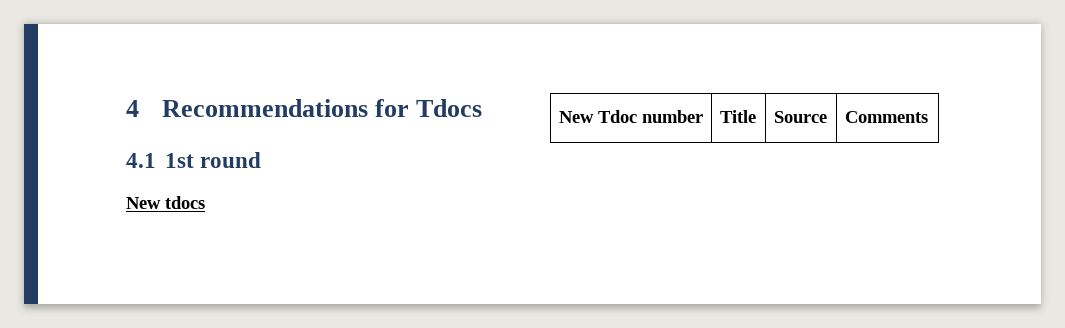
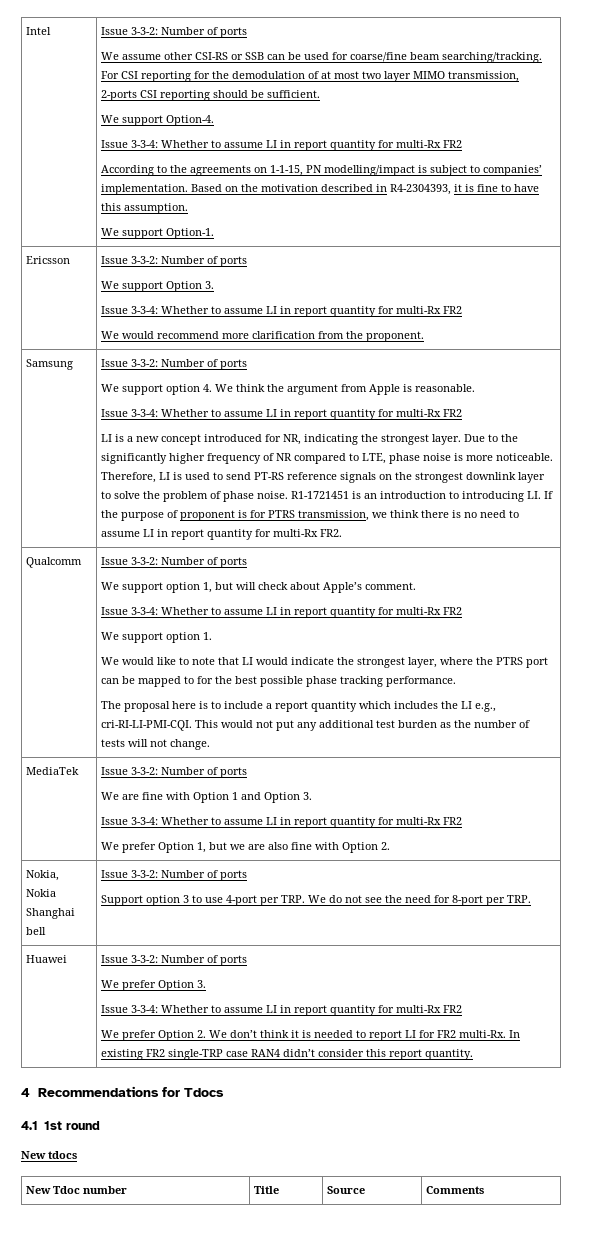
(126, 108) none -> [26,27,52,35] [101,27,248,38] [101,52,543,63] [101,71,520,82] [101,90,321,101] [101,115,215,126] [101,140,463,151] [101,165,543,176] [101,184,540,195] [101,203,189,214] [101,228,215,239] [26,256,71,264] [101,256,248,267] [101,281,215,292] [101,306,463,317] [101,331,425,342] [26,359,74,370] [101,359,248,370] [101,384,476,395] [101,409,463,420] [101,434,519,445] [101,453,554,464] [101,472,546,483] [101,491,554,502] [101,510,520,521] [101,529,343,540] [26,557,83,568] [101,557,248,568] [101,582,417,593] [101,607,463,618] [101,632,213,643] [101,657,549,668] [101,676,457,687] [101,701,497,712] [101,720,531,731] [101,739,211,750] [26,767,80,775] [101,767,248,778] [101,792,313,803] [101,817,463,828] [101,842,391,853] [26,870,60,881] [26,889,57,897] [26,908,76,919] [26,927,47,935] [101,870,248,881] [101,895,532,906] [26,955,68,963] [101,955,248,966] [101,980,207,991] [101,1005,463,1016] [101,1030,521,1041] [101,1049,474,1060] Intel | Issue 3-3-2: Number of ports // We assume other CSI-RS or SSB can be used for coarse/fine beam searching/tracking. For CSI reporting for the demodulation of at most two layer MIMO transmission, 2-ports CSI reporting should be sufficient. // We support Option-4. // Issue 3-3-4: Whether to assume LI in report quantity for multi-Rx FR2 // According to the agreements on 1-1-15, PN modelling/impact is subject to companies’ implementation. Based on the motivation described in R4-2304393, it is fine to have this assumption. // We support Option-1. // Ericsson | Issue 3-3-2: Number of ports // We support Option 3. // Issue 3-3-4: Whether to assume LI in report quantity for multi-Rx FR2 // We would recommend more clarification from the proponent. // Samsung | Issue 3-3-2: Number of ports // We support option 4. We think the argument from Apple is reasonable. // Issue 3-3-4: Whether to assume LI in report quantity for multi-Rx FR2 // LI is a new concept introduced for NR, indicating the strongest layer. Due to the significantly higher frequency of NR compared to LTE, phase noise is more noticeable. Therefore, LI is used to send PT-RS reference signals on the strongest downlink layer to solve the problem of phase noise. R1-1721451 is an introduction to introducing LI. If the purpose of proponent is for PTRS transmission, we think there is no need to assume LI in report quantity for multi-Rx FR2. // Qualcomm | Issue 3-3-2: Number of ports // We support option 1, but will check about Apple’s comment. // Issue 3-3-4: Whether to assume LI in report quantity for multi-Rx FR2 // We support option 1. // We would like to note that LI would indicate the strongest layer, where the PTRS port can be mapped to for the best possible phase tracking performance. // The proposal here is to include a report quantity which includes the LI e.g., cri-RI-LI-PMI-CQI. This would not put any additional test burden as the number of tests will not change. // MediaTek | Issue 3-3-2: Number of ports // We are fine with Option 1 and Option 3. // Issue 3-3-4: Whether to assume LI in report quantity for multi-Rx FR2 // We prefer Option 1, but we are also fine with Option 2. // Nokia, Nokia Shanghai bell | Issue 3-3-2: Number of ports // Support option 3 to use 4-port per TRP. We do not see the need for 8-port per TRP. // Huawei | Issue 3-3-2: Number of ports // We prefer Option 3. // Issue 3-3-4: Whether to assume LI in report quantity for multi-Rx FR2 // We prefer Option 2. We don’t think it is needed to report LI for FR2 multi-Rx. In existing FR2 single-TRP case RAN4 didn’t consider this report quantity. //

